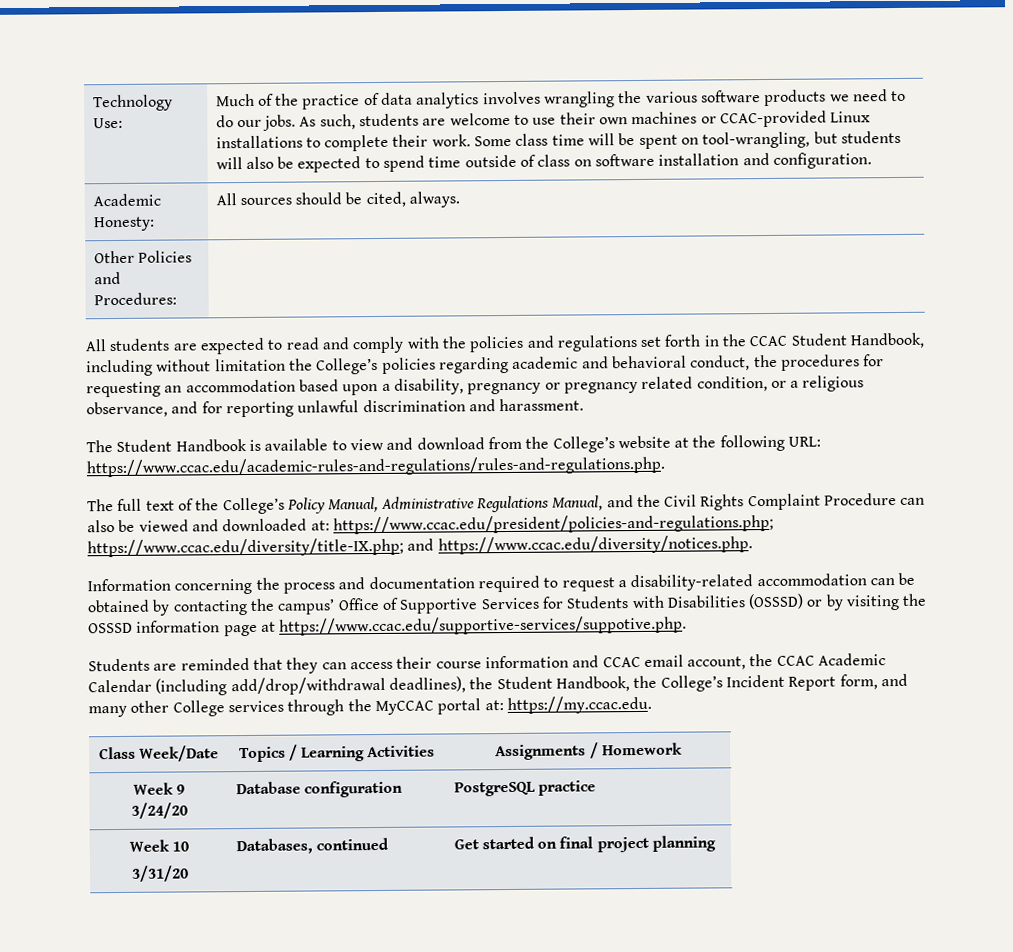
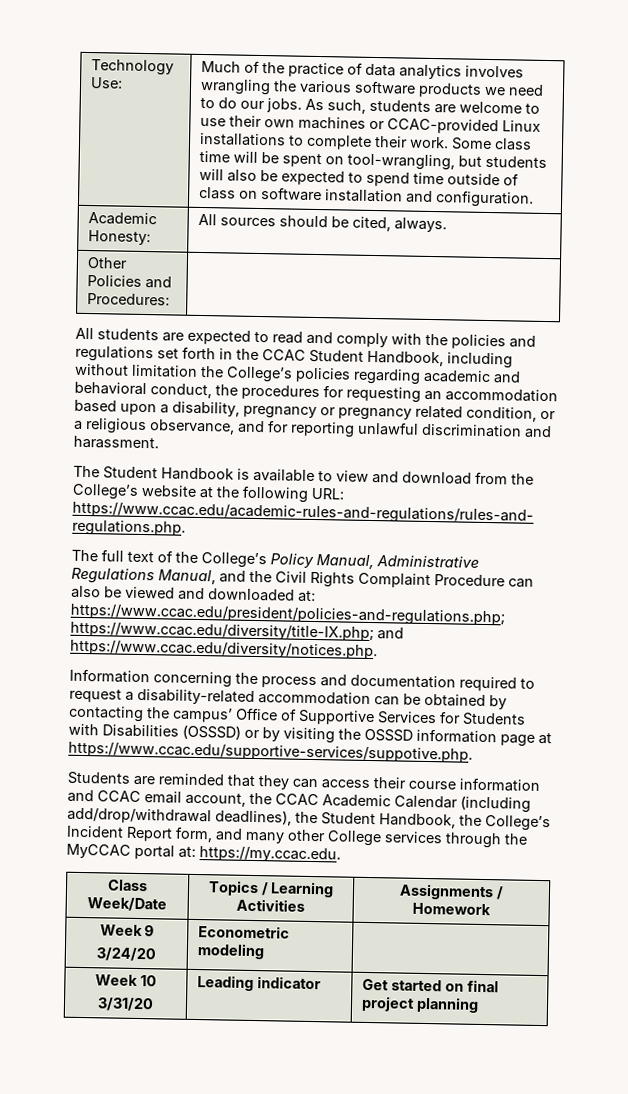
[235,780,403,798] [453,780,596,797] Database configuration | PostgreSQL practice -> [198,925,291,939] [197,943,266,960] Econometric modeling |
[235,837,389,855] Databases, continued -> [197,975,321,992] Leading indicator

